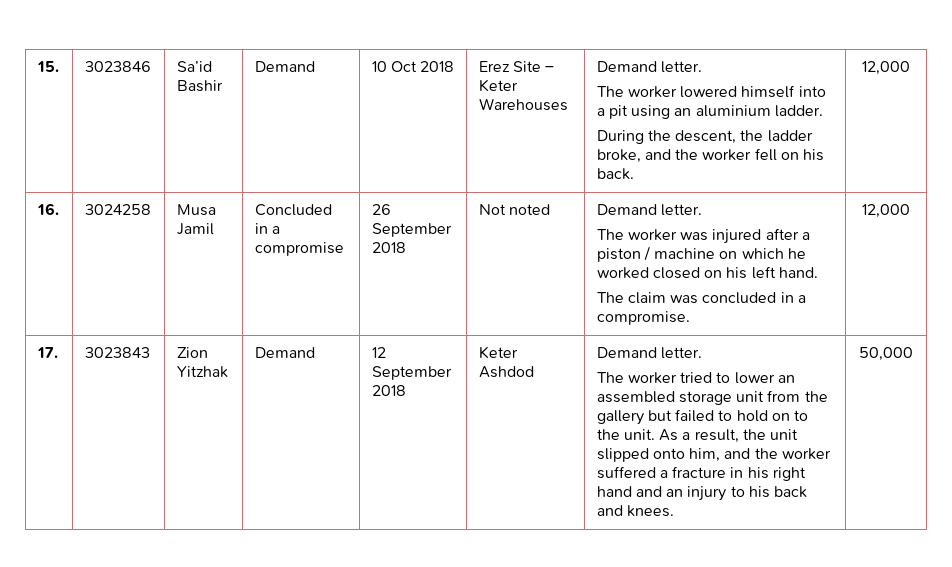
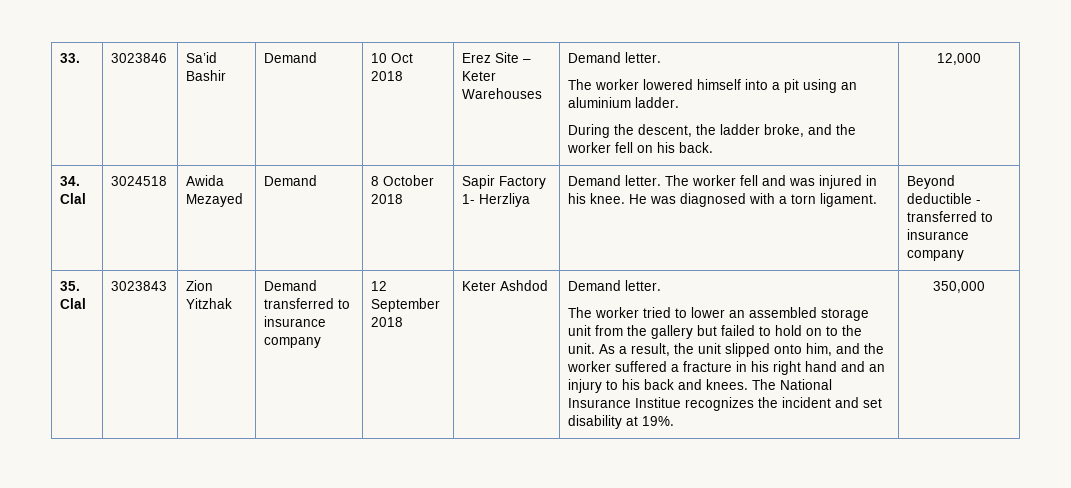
[36,61,59,72] 15. -> [59,53,80,63] 33.
[36,203,59,215] [84,204,151,215] [176,204,216,216] [176,223,214,235] [254,204,332,216] [254,223,280,234] [254,242,344,256] [371,204,391,215] [371,223,452,237] [371,242,406,253] [478,204,550,215] [596,204,702,216] [596,228,811,244] [596,246,807,262] [596,266,819,279] [596,292,807,304] [596,311,690,325] [862,204,910,218] [36,347,58,358] 16. | 3024258 | Musa Jamil | Concluded in a compromise | 26 September 2018 | Not noted | Demand letter. // The worker was injured after a piston / machine on which he worked closed on his left hand. // The claim was concluded in a compromise. | 12,000 // 17. -> [59,176,80,186] [59,193,86,204] [110,176,167,186] [185,175,224,186] [185,193,243,207] [263,175,317,186] [370,175,434,186] [370,194,403,204] [461,175,546,189] [461,193,530,207] [567,175,877,189] [567,193,877,207] [906,175,955,189] [906,193,981,204] [906,211,993,222] [906,229,969,240] [906,250,964,261] [59,281,80,291] [59,298,86,309] 34. Clal | 3024518 | Awida Mezayed | Demand | 8 October 2018 | Sapir Factory 1- Herzliya | Demand letter. The worker fell and was injured in his knee. He was diagnosed with a torn ligament. | Beyond deductible - transferred to insurance company // 35. Clal
(315, 352) none -> [263,298,350,309] [263,316,326,327] [263,337,321,348] transferred to insurance company
[859,347,913,361] | 50,000 -> [751,379,832,390] [567,397,882,411] [567,415,674,429] [933,281,985,293] The National Insurance Institue recognizes the incident and set disability at 19%. | 350,000

